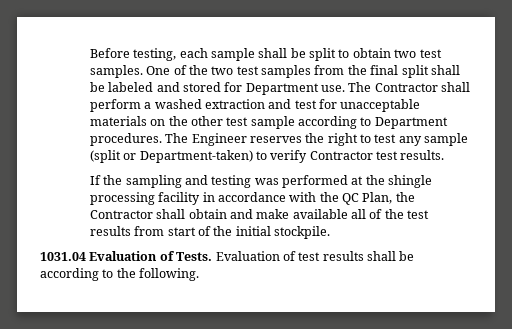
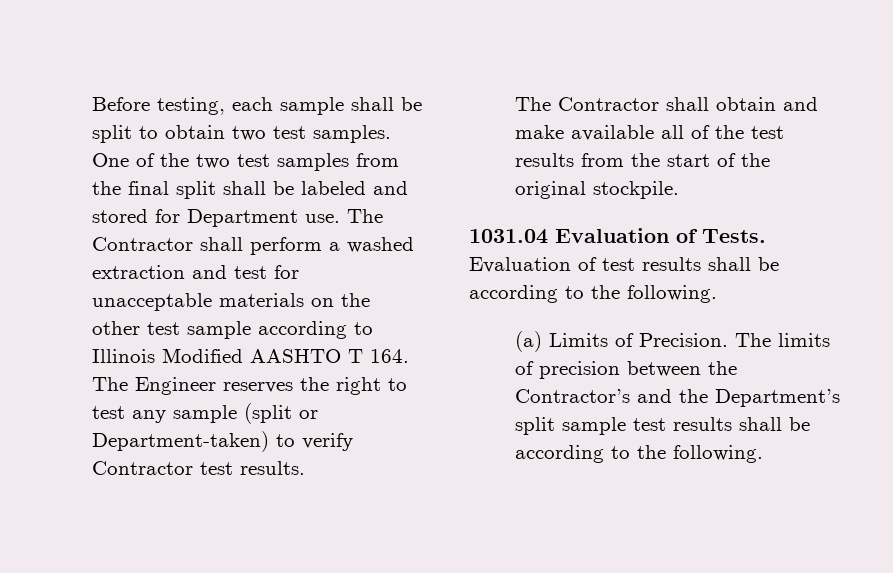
[374,117,448,129] [89,133,162,146] Department procedures. -> [91,348,409,363] Illinois Modified AASHTO T 164.
[89,175,433,188] [89,192,415,205] If the sampling and testing was performed at the shingle processing facility in accordance with the QC Plan, the -> [514,97,551,111] The
(165, 231) none -> [630,153,660,167] the
[235,226,271,236] initial -> [514,181,586,199] original
(200, 274) none -> [514,331,830,352] [514,361,737,379] [514,389,840,407] [514,417,810,435] [514,445,763,463] // (a) Limits of Precision. The limits of precision between the Contractor’s and the Department’s split sample test results shall be according to the following.

